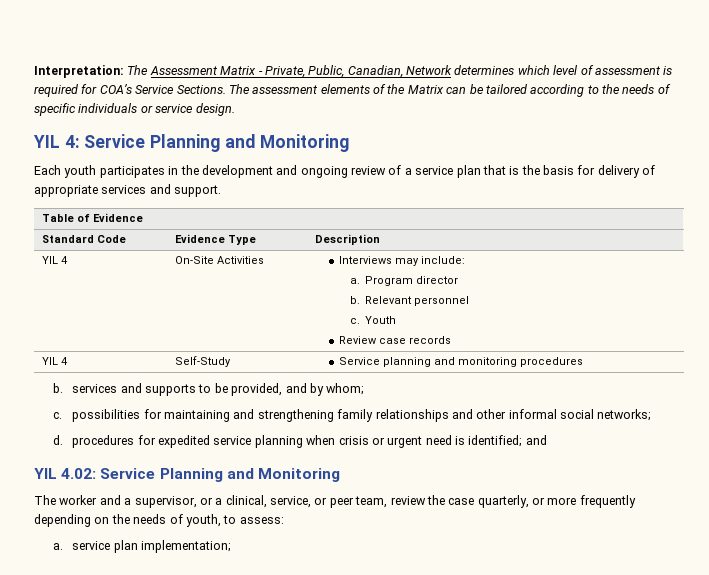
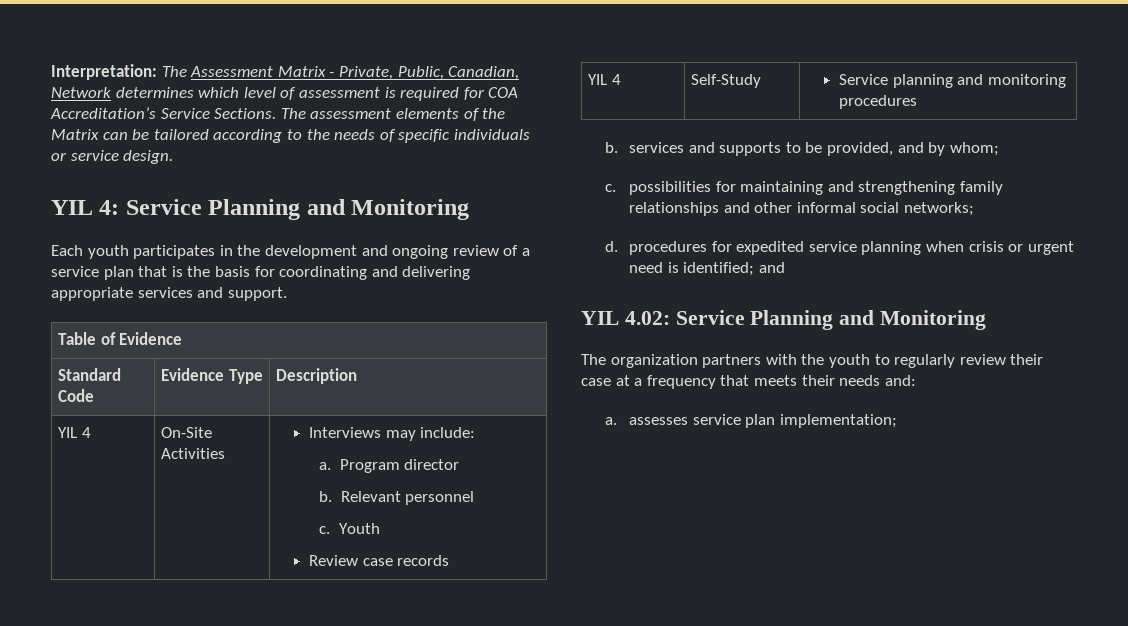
[99,84,132,94] COA’s -> [488,87,519,98] [50,107,156,119] COA Accreditation’s
[597,165,656,178] delivery of -> [279,266,471,280] coordinating and delivering
[59,495,636,508] [34,514,284,527] [53,543,64,550] worker and a supervisor, or a clinical, service, or peer team, review the case quarterly, or more frequently depending on the needs of youth, to assess: // a. -> [610,354,1044,368] [581,375,916,389] [605,417,689,425] organization partners with the youth to regularly review their case at a frequency that meets their needs and: // a. assesses

